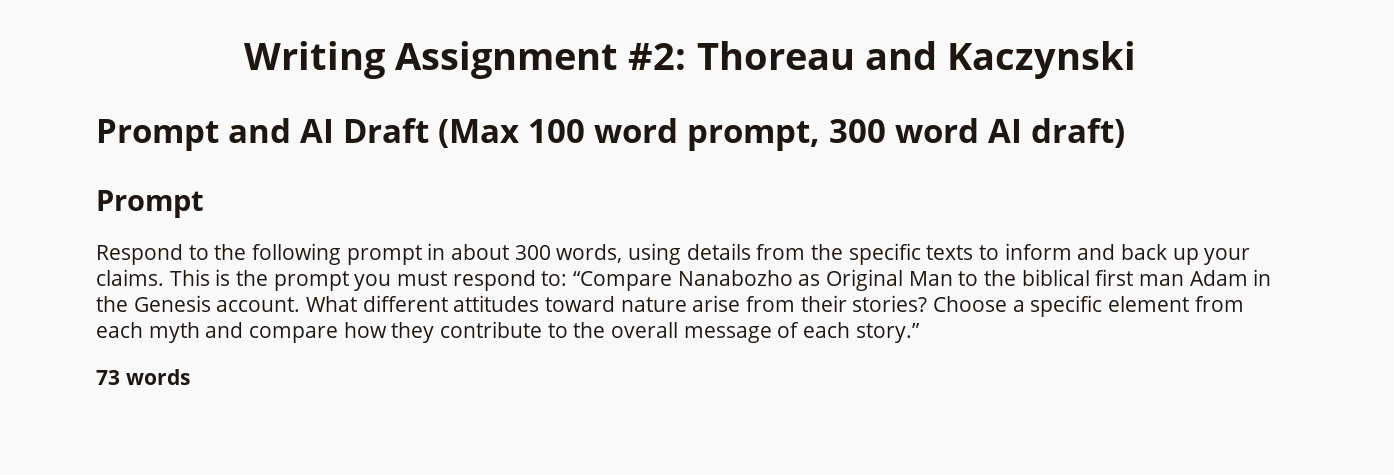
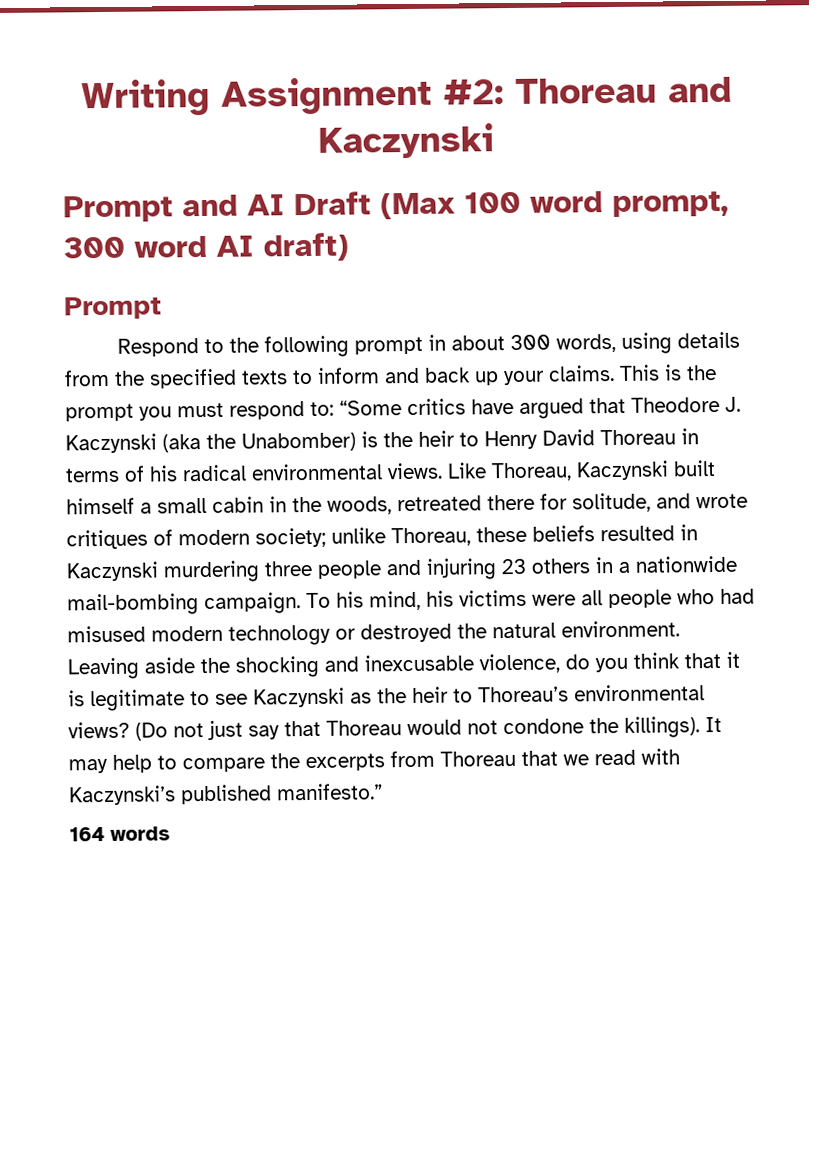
[848,243,921,265] specific -> [149,368,237,389] specified
[573,269,1272,291] [96,295,1244,317] [96,321,920,343] [96,370,120,385] “Compare Nanabozho as Original Man to the biblical first man Adam in the Genesis account. What different attitudes toward nature arise from their stories? Choose a specific element from each myth and compare how they contribute to the overall message of each story.” // 73 -> [339,396,741,419] [65,428,699,454] [65,460,716,483] [66,492,748,515] [66,524,698,550] [66,555,737,583] [67,588,755,616] [67,620,680,646] [67,651,740,680] [68,684,705,712] [68,716,722,741] [68,748,680,774] [69,783,383,806] [69,827,105,842] “Some critics have argued that Theodore J. Kaczynski (aka the Unabomber) is the heir to Henry David Thoreau in terms of his radical environmental views. Like Thoreau, Kaczynski built himself a small cabin in the woods, retreated there for solitude, and wrote critiques of modern society; unlike Thoreau, these beliefs resulted in Kaczynski murdering three people and injuring 23 others in a nationwide mail-bombing campaign. To his mind, his victims were all people who had misused modern technology or destroyed the natural environment. Leaving aside the shocking and inexcusable violence, do you think that it is legitimate to see Kaczynski as the heir to Thoreau’s environmental views? (Do not just say that Thoreau would not condone the killings). It may help to compare the excerpts from Thoreau that we read with Kaczynski’s published manifesto.” // 164

